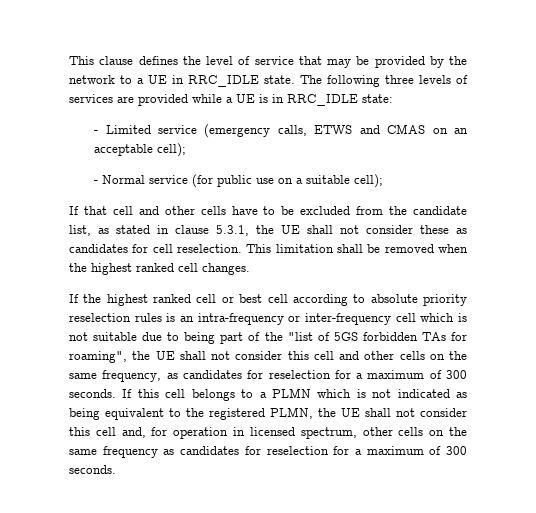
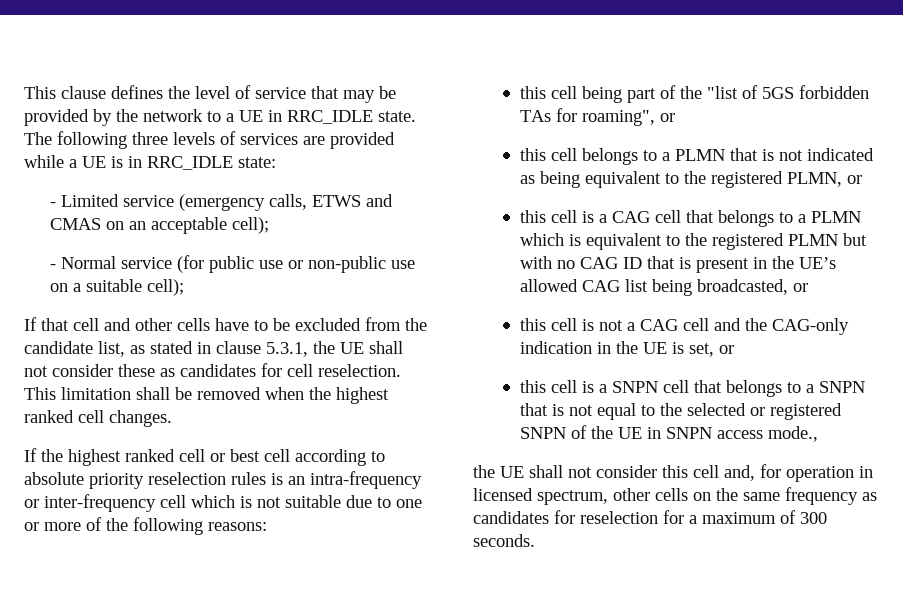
(275, 181) none -> [288,256,416,273] or non-public use
(180, 336) none -> [396,499,422,508] [24,517,267,535] [519,86,577,99] one or more of the following reasons: // this cell
[132,351,467,360] [69,370,468,382] [69,389,133,398] the UE shall not consider this cell and other cells on the same frequency, as candidates for reselection for a maximum of 300 seconds. If -> [659,113,675,122] or //
[317,389,352,398] which -> [729,148,758,161] that
(313, 413) none -> [846,175,862,184] [519,210,861,227] [519,233,867,250] [519,256,836,273] [519,279,808,296] [519,318,849,335] [519,341,734,357] [519,380,865,397] [519,403,842,420] [519,425,818,442] or // this cell is a CAG cell that belongs to a PLMN which is equivalent to the registered PLMN but with no CAG ID that is present in the UE’s allowed CAG list being broadcasted, or // this cell is not a CAG cell and the CAG-only indication in the UE is set, or // this cell is a SNPN cell that belongs to a SNPN that is not equal to the selected or registered SNPN of the UE in SNPN access mode., //

